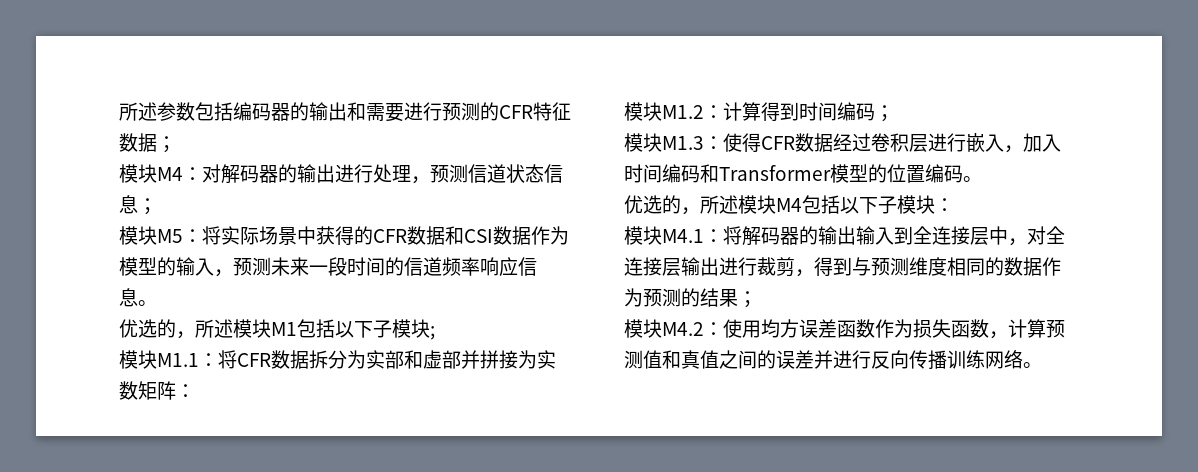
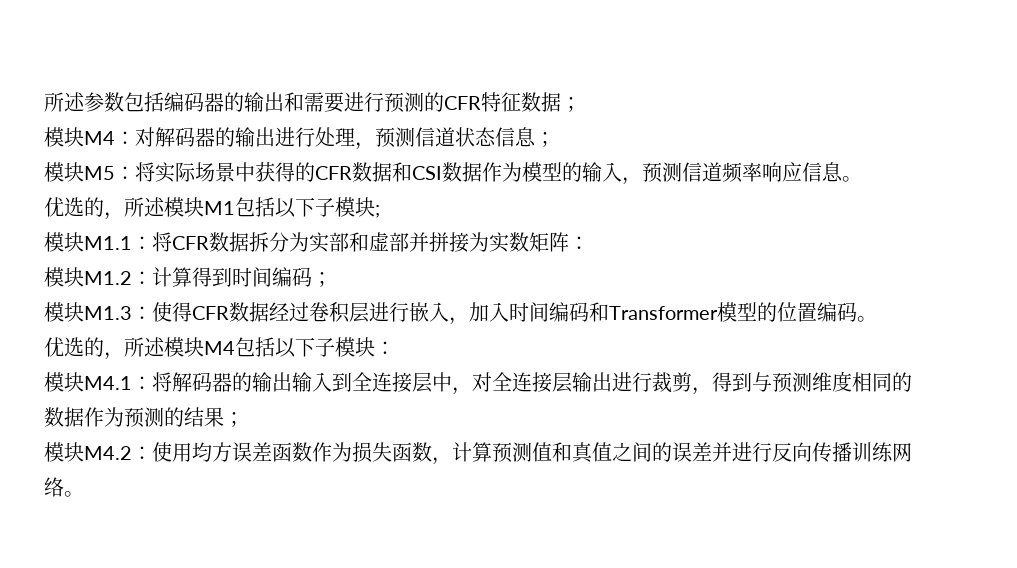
[271,257,404,276] 未来一段时间的 -> (682, 172) none

